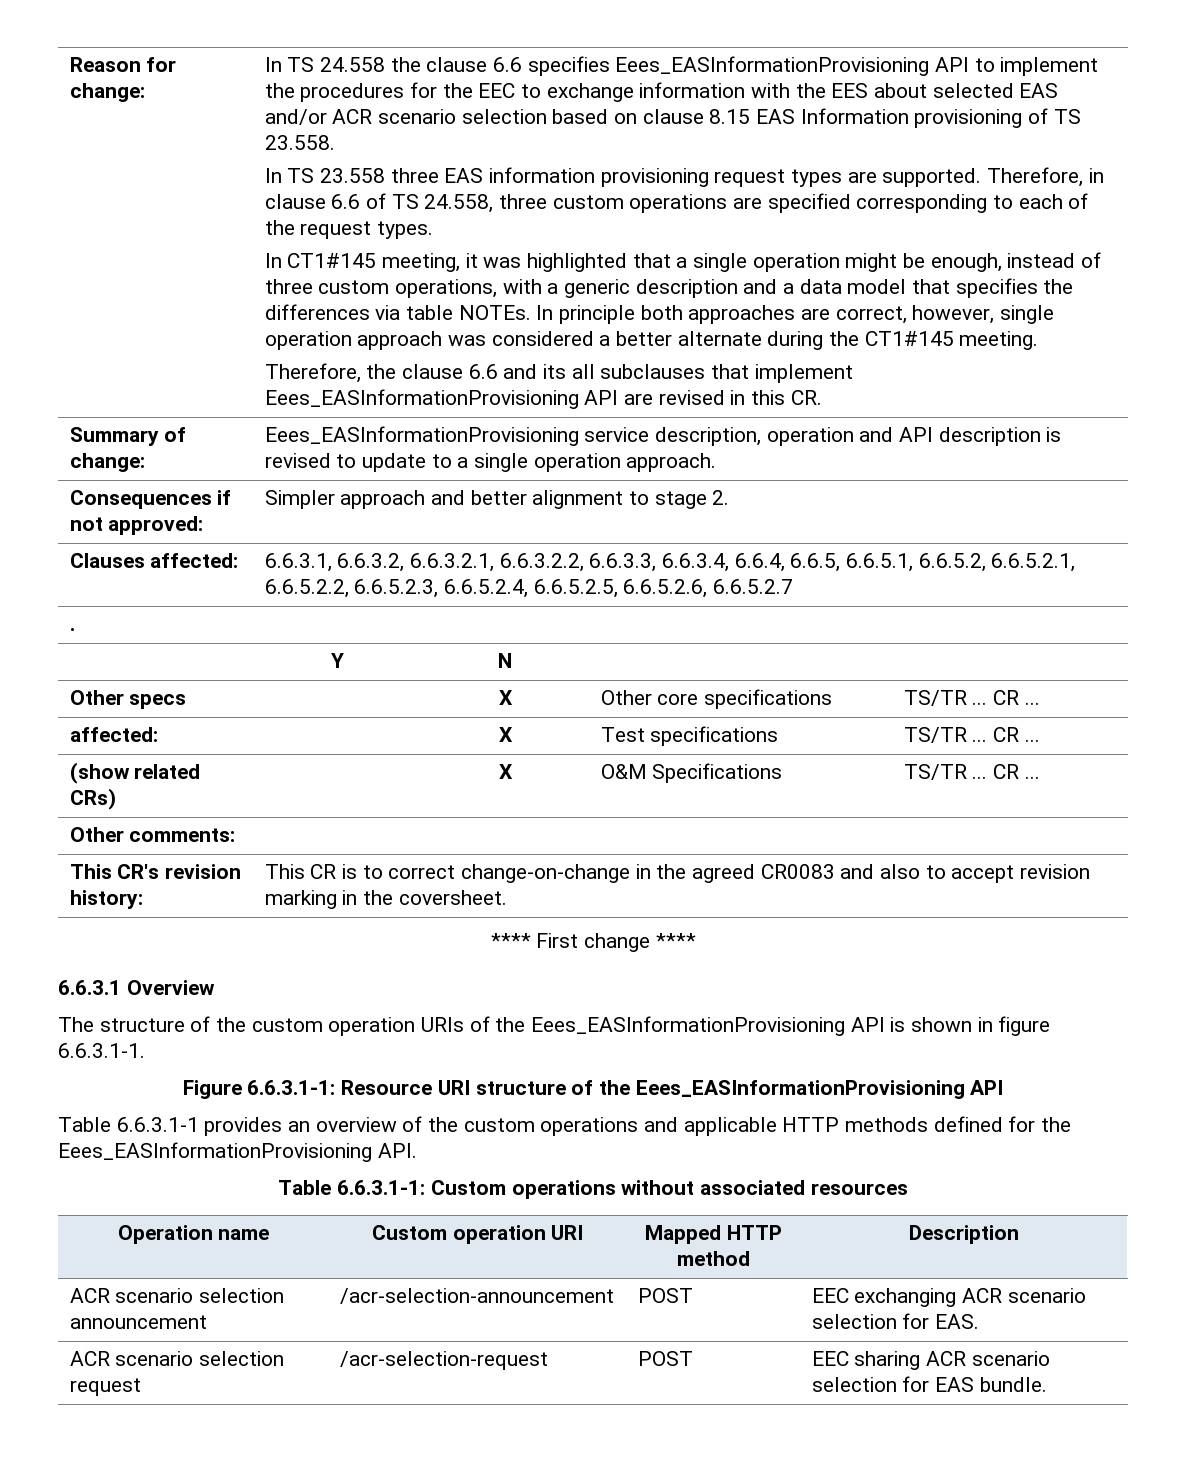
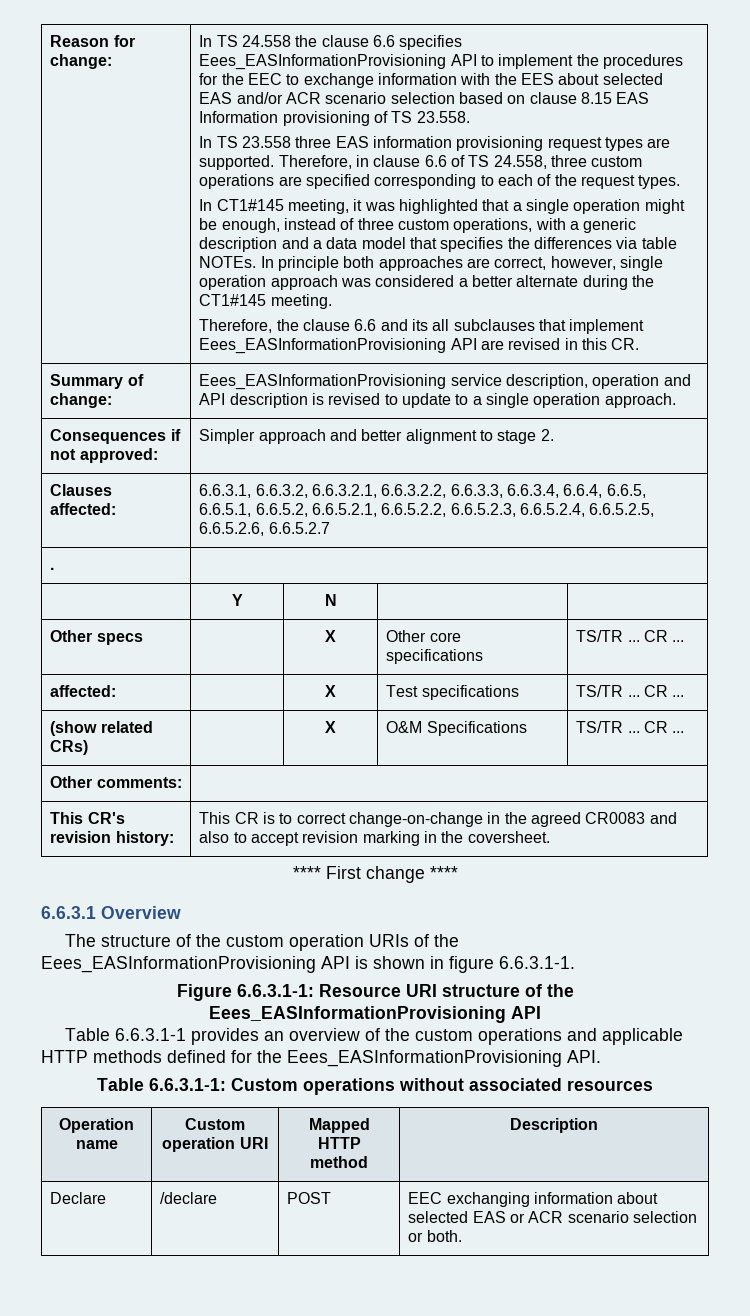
[69,1288,284,1303] [69,1315,207,1329] [339,1288,614,1304] [637,1288,693,1303] [811,1288,1086,1307] [811,1313,979,1329] [69,1351,284,1366] [69,1378,141,1396] [339,1351,548,1370] [637,1351,693,1366] [811,1351,1050,1370] [811,1376,1047,1392] ACR scenario selection announcement | /acr-selection-announcement | POST | EEC exchanging ACR scenario selection for EAS. // ACR scenario selection request | /acr-selection-request | POST | EEC sharing ACR scenario selection for EAS bundle. -> [50,1192,107,1204] [160,1192,218,1204] [287,1192,332,1204] [408,1192,659,1207] [408,1211,697,1223] [408,1230,462,1242] Declare | /declare | POST | EEC exchanging information about selected EAS or ACR scenario selection or both.

